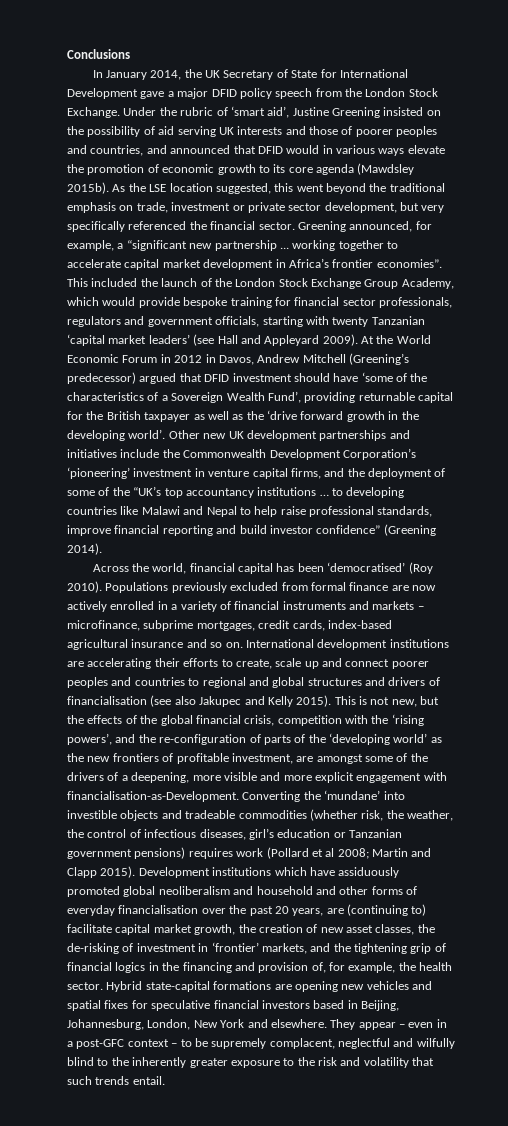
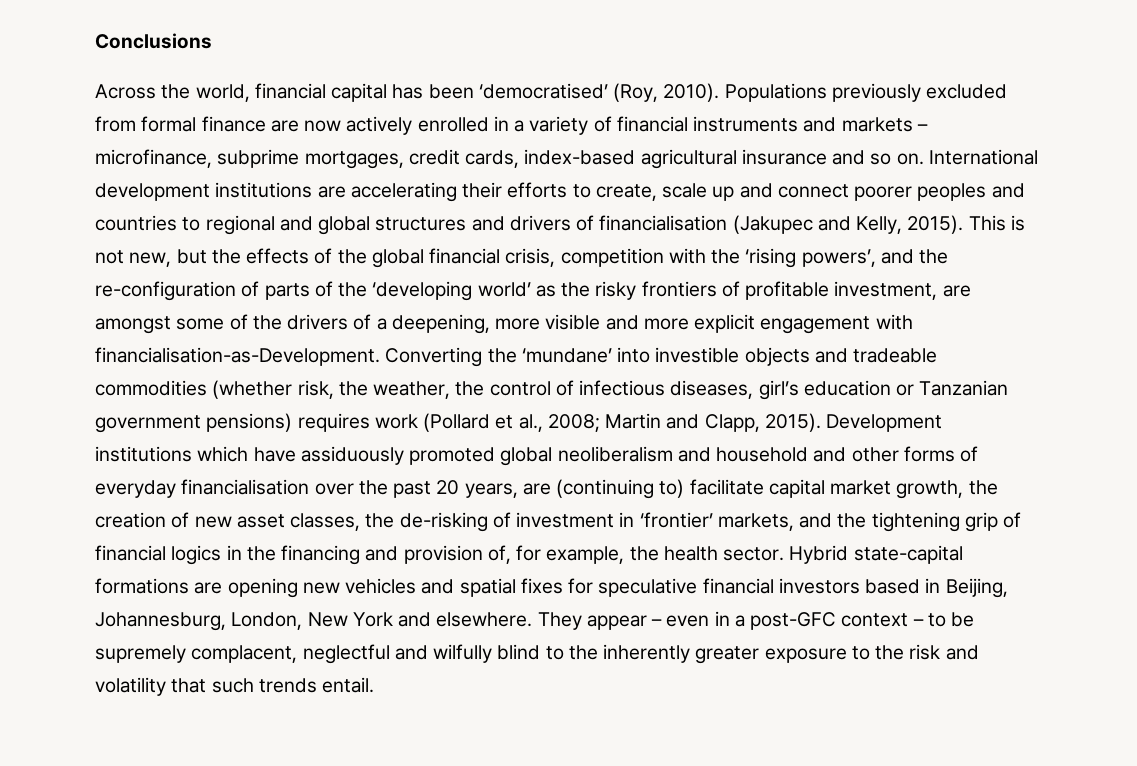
[92,69,408,80] [67,88,438,99] [67,106,441,118] [67,126,438,137] [67,145,445,156] [67,163,415,175] [67,182,445,194] [67,202,445,213] [67,221,432,232] [67,240,398,251] [67,258,442,270] [67,278,454,289] [67,297,452,308] [67,316,425,327] [67,334,431,346] [67,353,409,365] [67,372,428,384] [67,391,453,403] [67,410,419,422] [67,429,410,441] [67,448,416,460] [67,467,446,479] [67,486,405,498] [67,506,433,517] [67,524,436,536] [67,543,102,555] // In January 2014, the UK Secretary of State for International Development gave a major DFID policy speech from the London Stock Exchange. Under the rubric of ‘smart aid’, Justine Greening insisted on the possibility of aid serving UK interests and those of poorer peoples and countries, and announced that DFID would in various ways elevate the promotion of economic growth to its core agenda (Mawdsley 2015b). As the LSE location suggested, this went beyond the traditional emphasis on trade, investment or private sector development, but very specifically referenced the financial sector. Greening announced, for example, a “significant new partnership ... working together to accelerate capital market development in Africa’s frontier economies”. This included the launch of the London Stock Exchange Group Academy, which would provide bespoke training for financial sector professionals, regulators and government officials, starting with twenty Tanzanian ‘capital market leaders’ (see Hall and Appleyard 2009). At the World Economic Forum in 2012 in Davos, Andrew Mitchell (Greening’s predecessor) argued that DFID investment should have ‘some of the characteristics of a Sovereign Wealth Fund’, providing returnable capital for the British taxpayer as well as the ‘drive forward growth in the developing world’. Other new UK development partnerships and initiatives include the Commonwealth Development Corporation’s ‘pioneering’ investment in venture capital firms, and the deployment of some of the “UK’s top accountancy institutions … to developing countries like Malawi and Nepal to help raise professional standards, improve financial reporting and build investor confidence” (Greening 2014). -> (212, 41) none
[408,562,433,574] (Roy -> [613,83,659,102] (Roy,
[150,695,293,707] (see also Jakupec and Kelly -> [732,215,903,234] (Jakupec and Kelly,
[87,756,111,762] new -> [595,281,637,300] risky
[325,848,335,857] al -> [518,414,543,432] al.,
[67,867,97,878] Clapp -> [704,414,760,432] Clapp,

